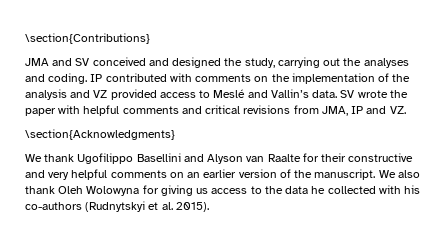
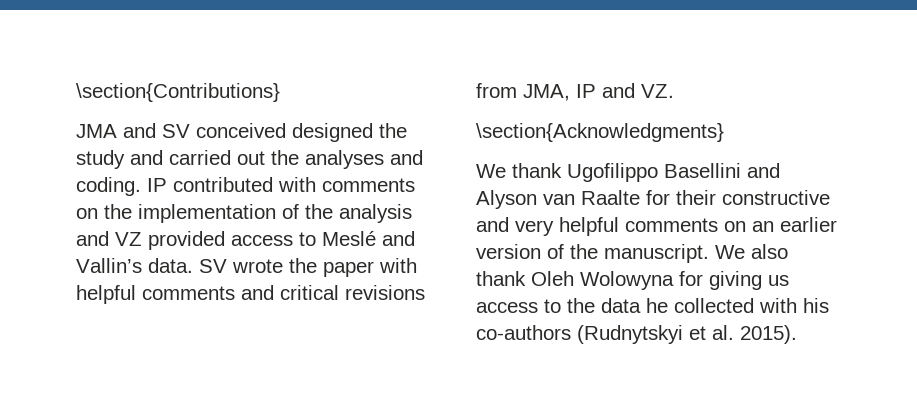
[148,58,169,66] and -> (286, 130) none
[244,57,320,68] study, carrying -> [76,150,231,169] study and carried

